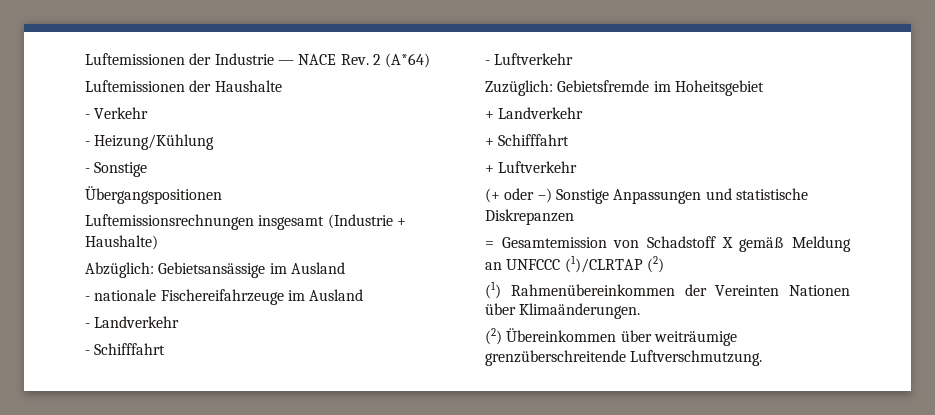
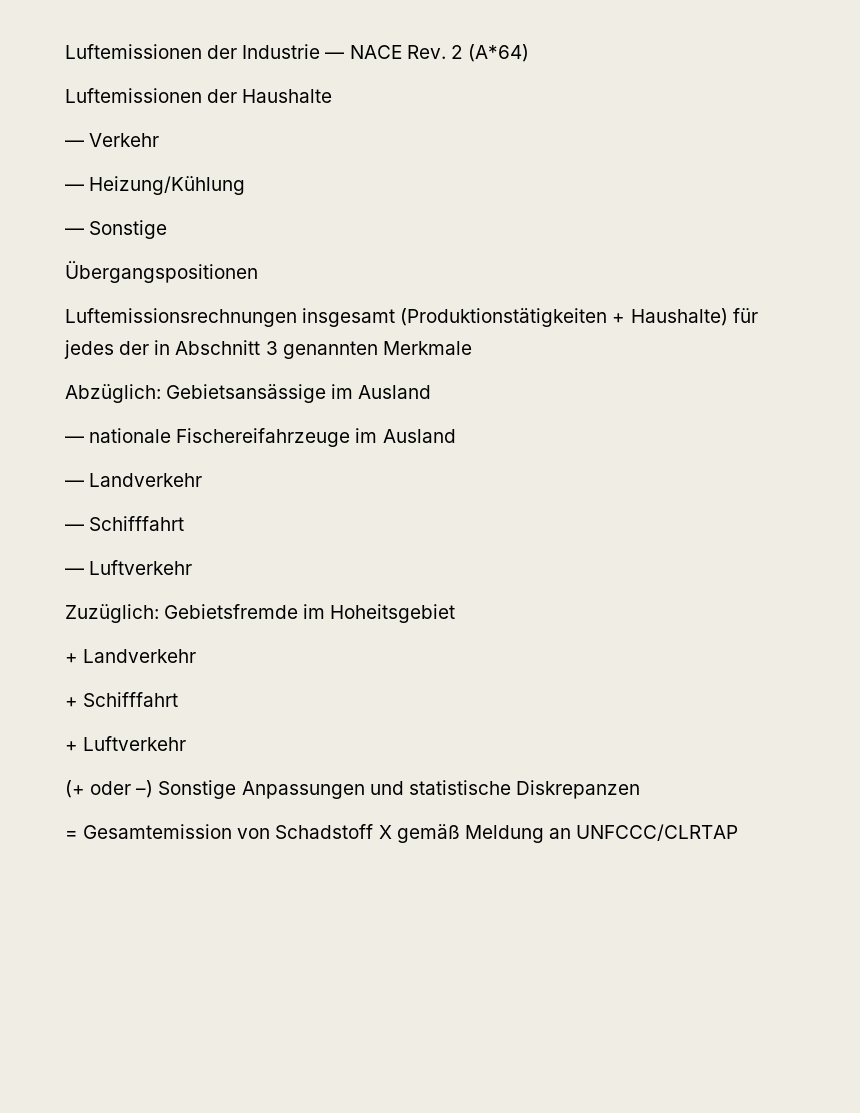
[85,114,90,119] - -> [65,140,84,147] —
[85,141,90,146] - -> [65,184,84,191] —
[85,168,90,173] - -> [65,228,84,235] —
[327,214,393,229] (Industrie -> [400,308,608,327] (Produktionstätigkeiten
(158, 242) none -> [732,308,758,323] [64,340,472,359] für jedes der in Abschnitt 3 genannten Merkmale
[85,296,90,301] - -> [65,436,84,443] —
[85,316,180,328] [85,343,166,355] [485,60,490,65] - Landverkehr // - Schifffahrt // - -> [65,473,203,487] [65,516,185,531] [65,568,84,575] — Landverkehr // — Schifffahrt // —
[506,255,664,273] [485,281,850,299] [485,303,641,319] [485,328,737,346] [485,350,763,366] UNFCCC (1)/CLRTAP (2) // (1) Rahmenübereinkommen der Vereinten Nationen über Klimaänderungen. // (2) Übereinkommen über weiträumige grenzüberschreitende Luftverschmutzung. -> [576,824,739,841] UNFCCC/CLRTAP

